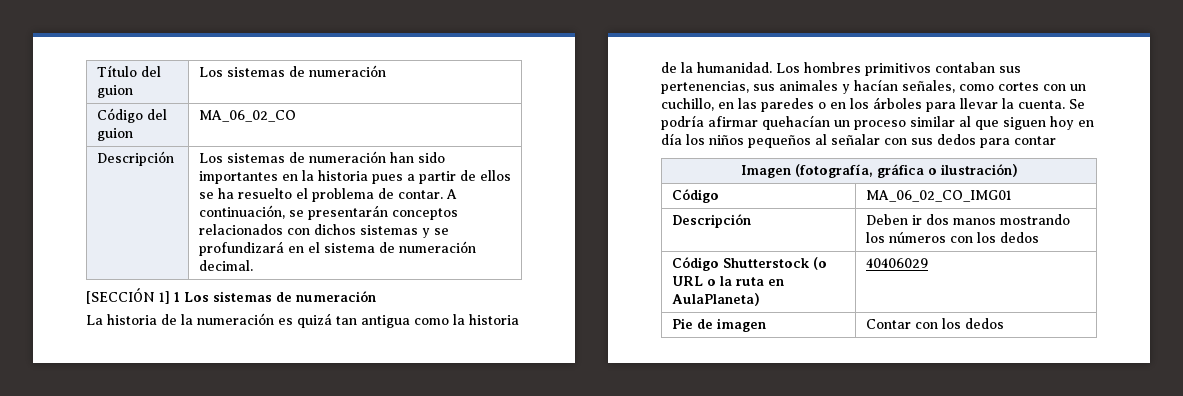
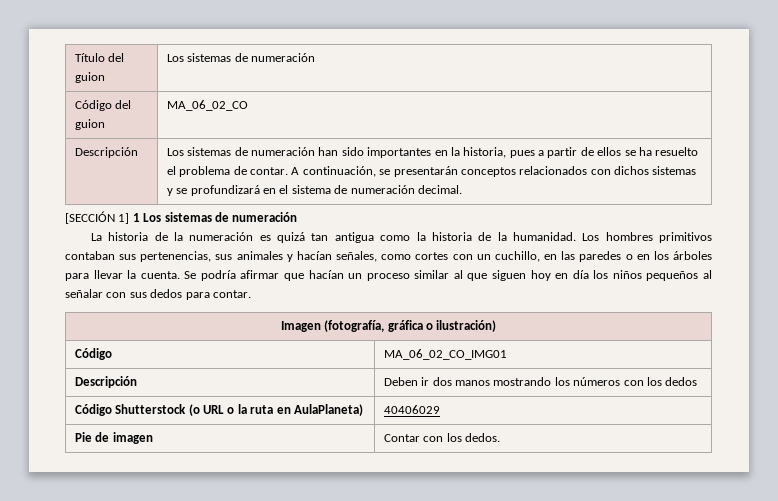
[317,170,368,181] historia -> [463,147,507,158] historia,
[762,115,830,130] quehacían -> [284,270,344,281] que hacían
[1014,136,1056,145] contar -> [212,290,251,298] contar.
[964,318,1004,329] dedos -> [465,433,501,442] dedos.

